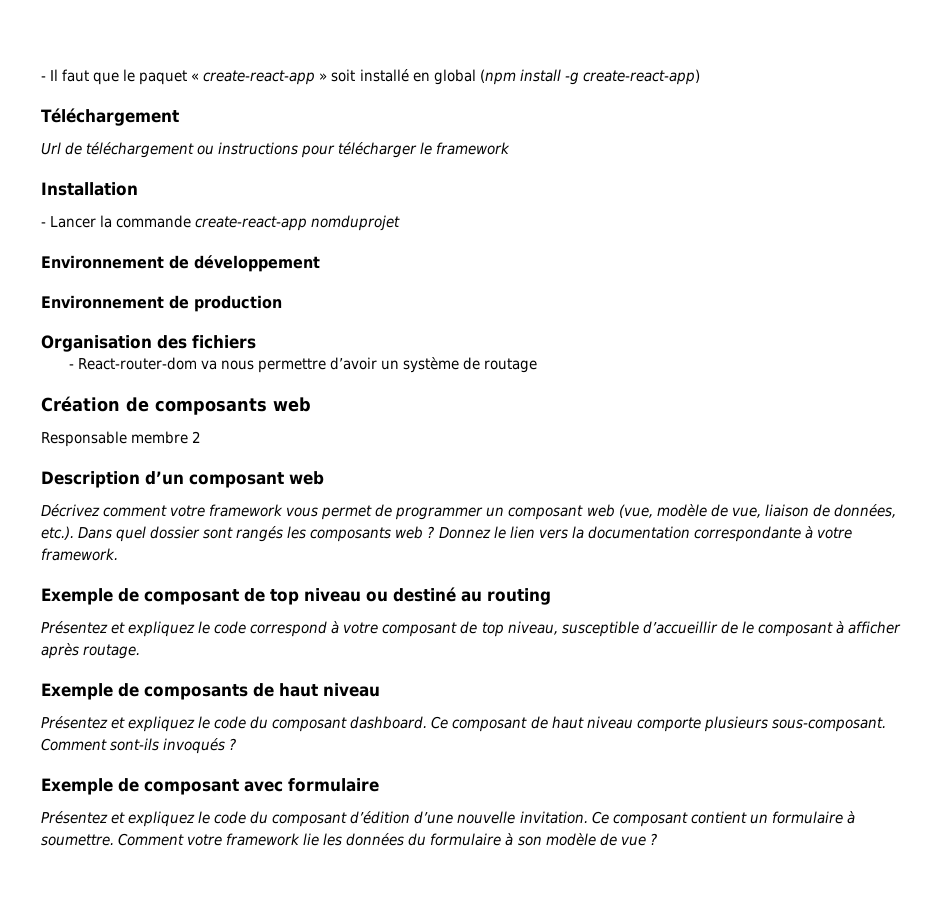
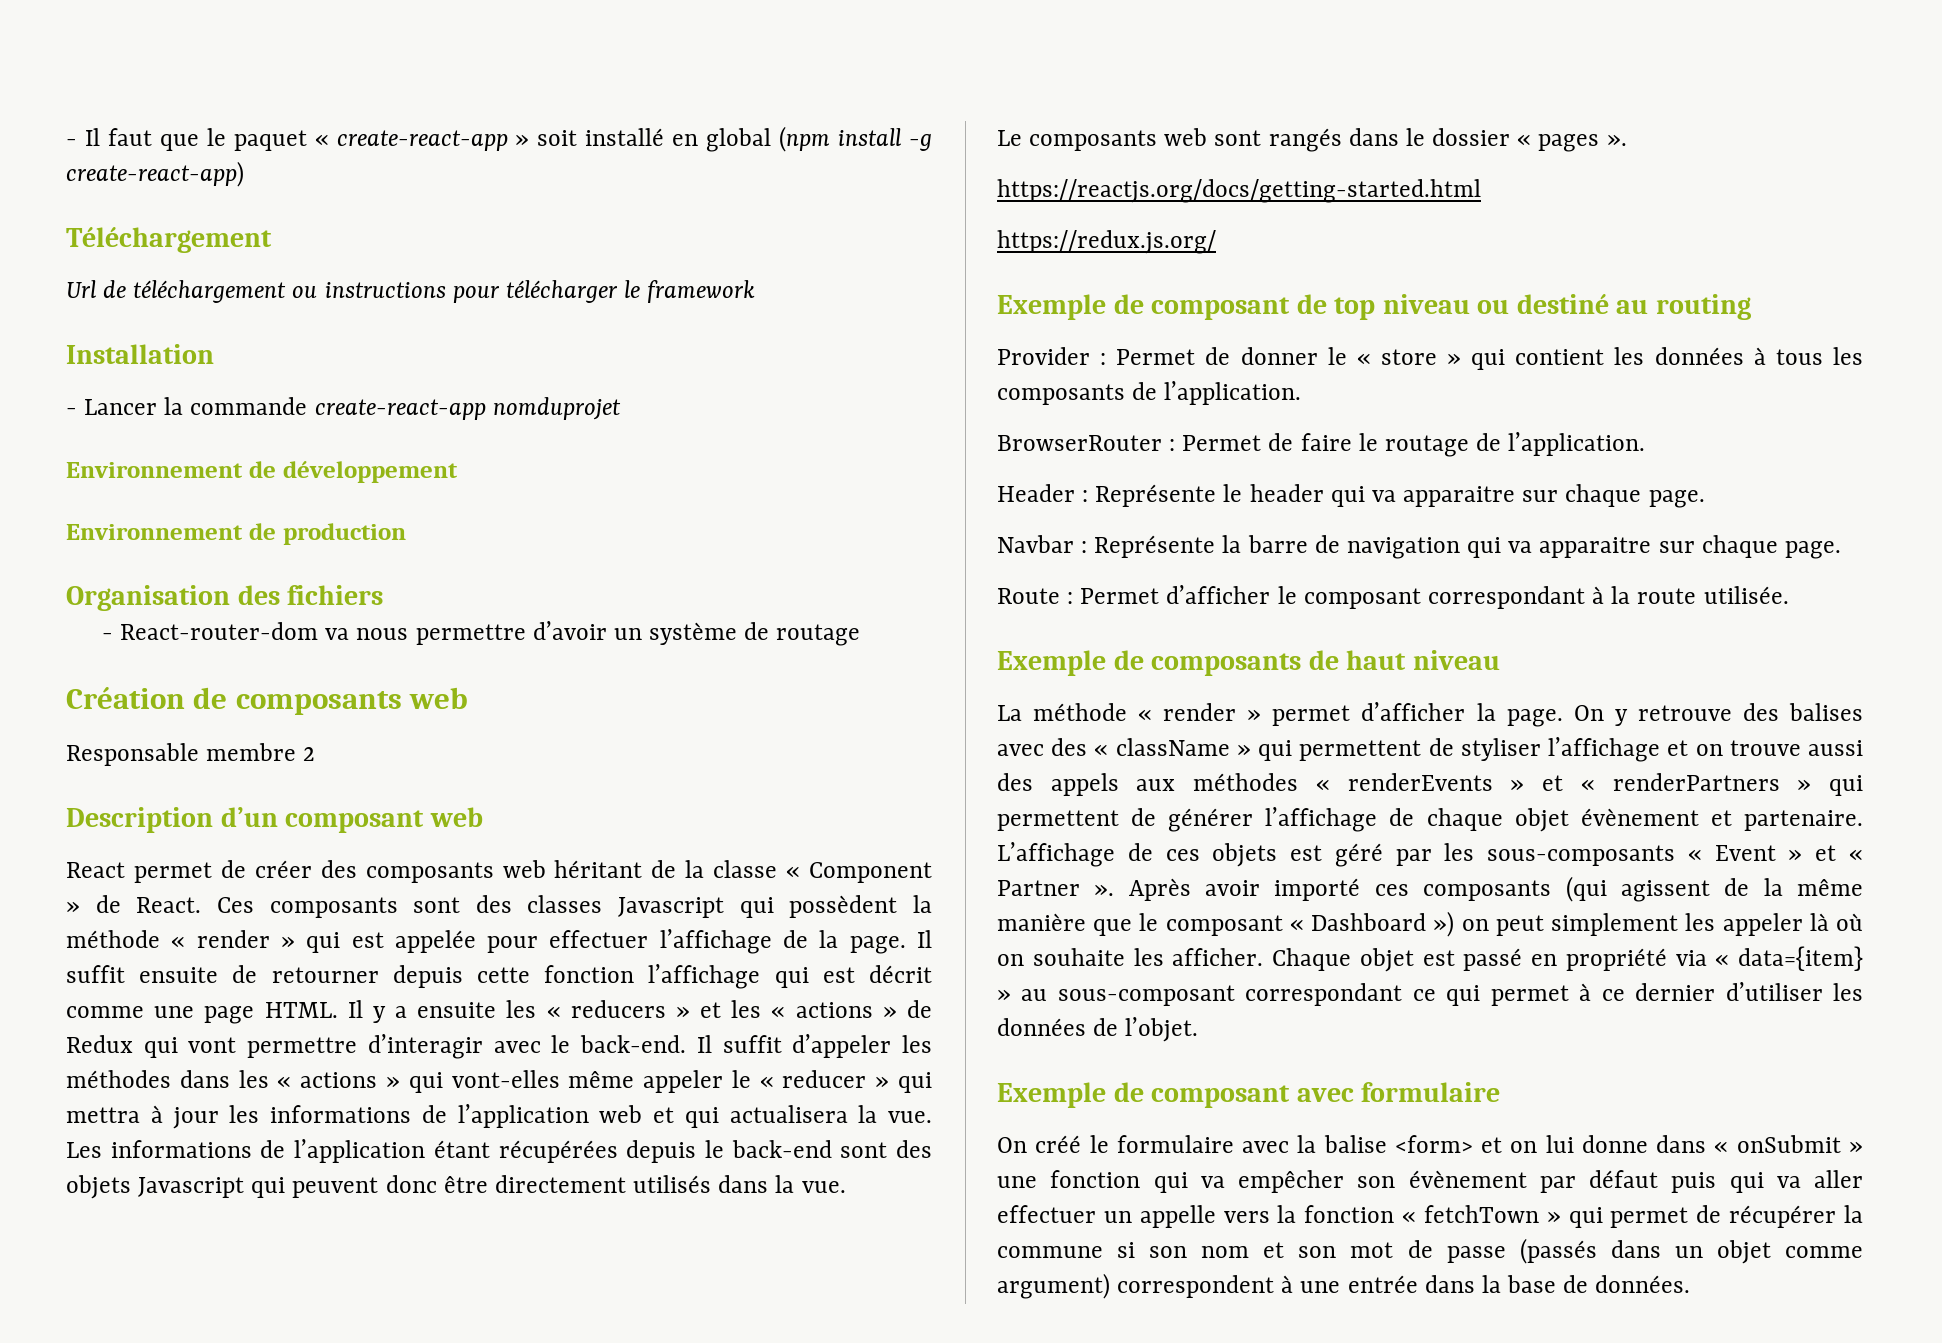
[41,504,896,520] [41,526,852,542] [41,548,118,561] Décrivez comment votre framework vous permet de programmer un composant web (vue, modèle de vue, liaison de données, etc.). Dans quel dossier sont rangés les composants web ? Donnez le lien vers la documentation correspondante à votre framework. -> [66,860,932,883] [66,895,932,918] [66,929,932,954] [66,964,933,989] [66,1000,932,1024] [66,1034,933,1059] [66,1070,933,1093] [66,1104,932,1129] [66,1139,933,1163] [66,1175,846,1199] [997,128,1627,152] [997,179,1481,203] [997,230,1216,254] React permet de créer des composants web héritant de la classe « Component » de React. Ces composants sont des classes Javascript qui possèdent la méthode « render » qui est appelée pour effectuer l’affichage de la page. Il suffit ensuite de retourner depuis cette fonction l’affichage qui est décrit comme une page HTML. Il y a ensuite les « reducers » et les « actions » de Redux qui vont permettre d’interagir avec le back-end. Il suffit d’appeler les méthodes dans les « actions » qui vont-elles même appeler le « reducer » qui mettra à jour les informations de l’application web et qui actualisera la vue. Les informations de l’application étant récupérées depuis le back-end sont des objets Javascript qui peuvent donc être directement utilisés dans la vue. // Le composants web sont rangés dans le dossier « pages ». // https://reactjs.org/docs/getting-started.html // https://redux.js.org/
[41,621,901,637] [41,643,141,659] Présentez et expliquez le code correspond à votre composant de top niveau, susceptible d’accueillir de le composant à afficher après routage. -> [997,347,1863,370] [997,381,1302,405] [997,432,1646,457] [997,484,1705,508] [997,535,1841,559] [997,585,1789,609] Provider : Permet de donner le « store » qui contient les données à tous les composants de l’application. // BrowserRouter : Permet de faire le routage de l’application. // Header : Représente le header qui va apparaitre sur chaque page. // Navbar : Représente la barre de navigation qui va apparaitre sur chaque page. // Route : Permet d’afficher le composant correspondant à la route utilisée.
[41,716,886,732] [41,738,237,754] Présentez et expliquez le code du composant dashboard. Ce composant de haut niveau comporte plusieurs sous-composant. Comment sont-ils invoqués ? -> [997,702,1863,727] [997,737,1864,762] [997,773,1863,796] [997,807,1863,832] [997,842,1863,867] [997,876,1863,902] [997,911,1864,937] [997,946,1863,972] [997,982,1864,1006] [997,1017,1199,1042] La méthode « render » permet d’afficher la page. On y retrouve des balises avec des « className » qui permettent de styliser l’affichage et on trouve aussi des appels aux méthodes « renderEvents » et « renderPartners » qui permettent de générer l’affichage de chaque objet évènement et partenaire. L’affichage de ces objets est géré par les sous-composants « Event » et « Partner ». Après avoir importé ces composants (qui agissent de la même manière que le composant « Dashboard ») on peut simplement les appeler là où on souhaite les afficher. Chaque objet est passé en propriété via « data={item} » au sous-composant correspondant ce qui permet à ce dernier d’utiliser les données de l’objet.
[41,811,855,827] [41,833,657,846] Présentez et expliquez le code du composant d’édition d’une nouvelle invitation. Ce composant contient un formulaire à soumettre. Comment votre framework lie les données du formulaire à son modèle de vue ? -> [997,1135,1863,1153] [997,1170,1863,1193] [997,1205,1863,1228] [997,1238,1863,1264] [997,1273,1691,1299] On créé le formulaire avec la balise <form> et on lui donne dans « onSubmit » une fonction qui va empêcher son évènement par défaut puis qui va aller effectuer un appelle vers la fonction « fetchTown » qui permet de récupérer la commune si son nom et son mot de passe (passés dans un objet comme argument) correspondent à une entrée dans la base de données.

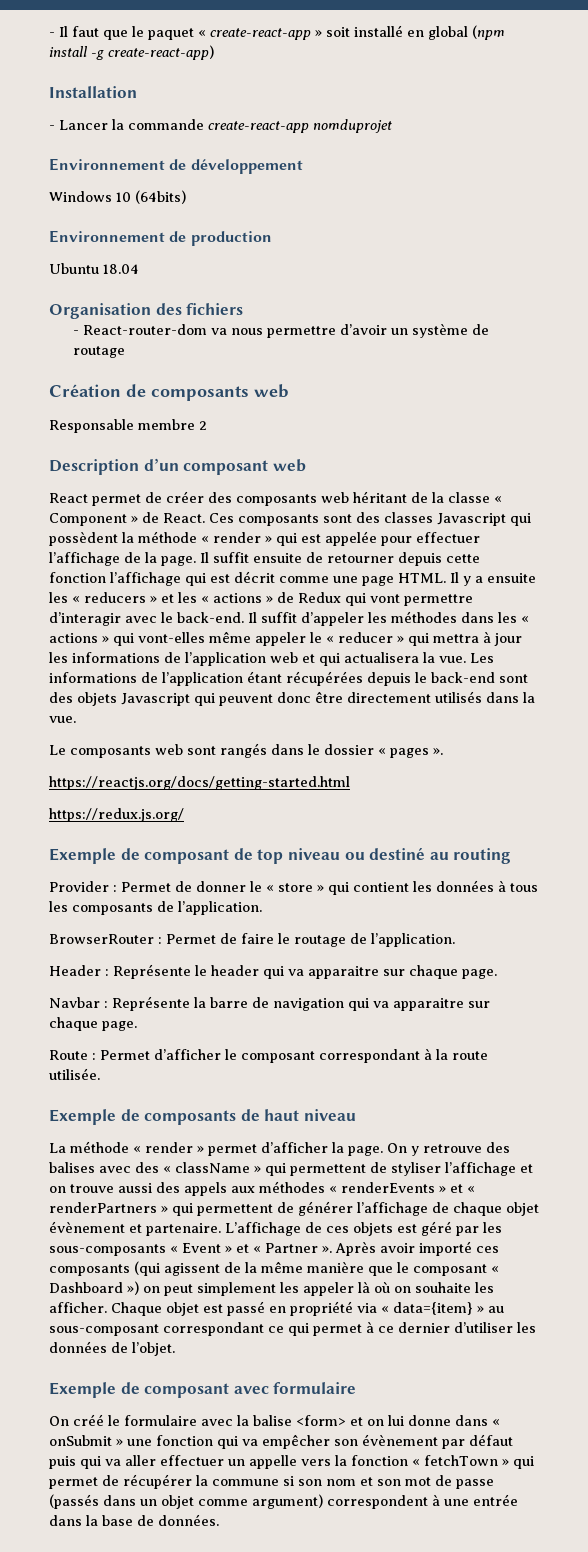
[66,227,272,253] [66,280,756,303] // Téléchargement // Url de téléchargement ou instructions pour télécharger le framework -> (214, 52) none
(458, 472) none -> [49,190,186,204] // Windows 10 (64bits)
(406, 534) none -> [49,263,139,274] // Ubuntu 18.04

